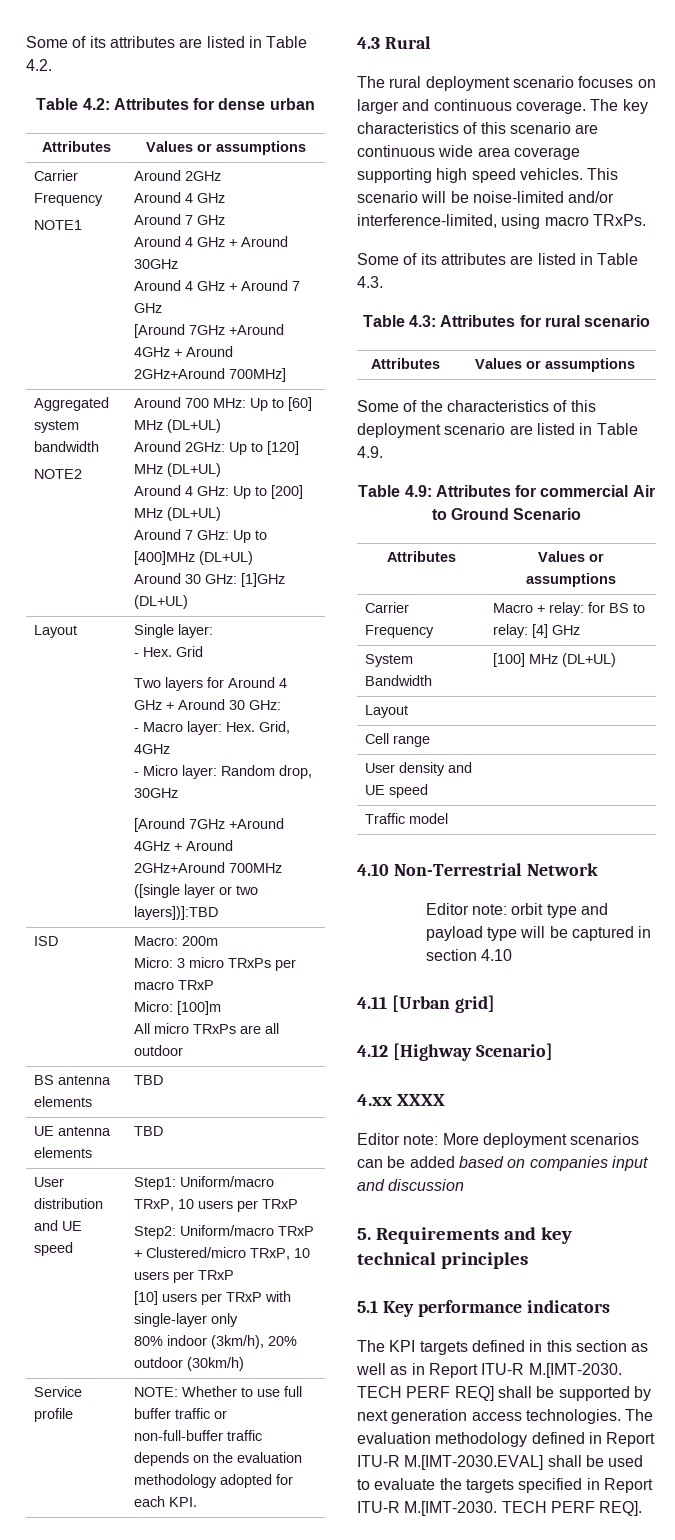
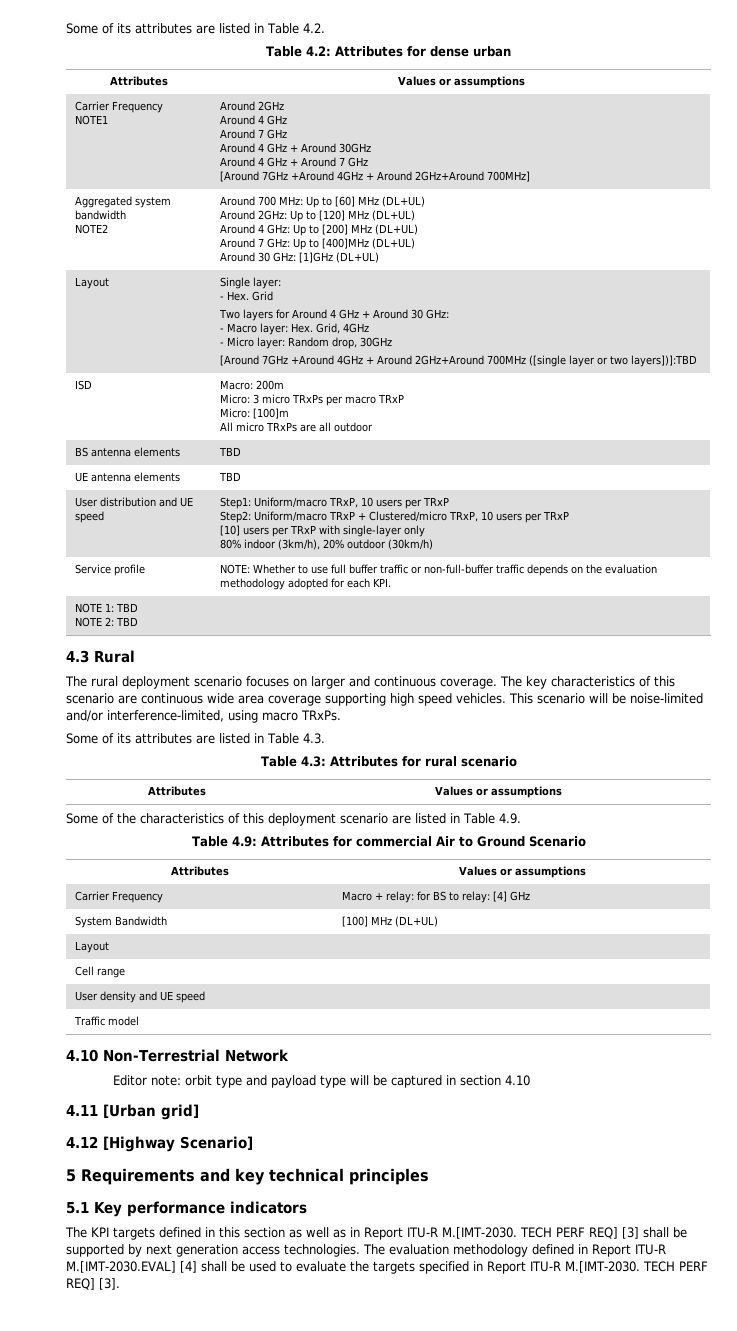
(197, 1502) none -> [74,603,138,613] [74,617,138,627] // NOTE 1: TBD // NOTE 2: TBD
[357,1094,446,1106] [357,1133,640,1148] [357,1156,648,1171] [357,1179,465,1191] [357,1228,371,1240] 4.xx XXXX // Editor note: More deployment scenarios can be added based on companies input and discussion // 5. -> [66,1169,76,1182] 5
(494, 1393) none -> [621,1227,639,1239] [3]
(544, 1462) none -> [179,1261,197,1273] [4]
[599,1501,643,1516] REQ]. -> [66,1278,120,1290] REQ] [3].

